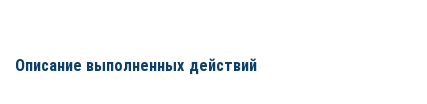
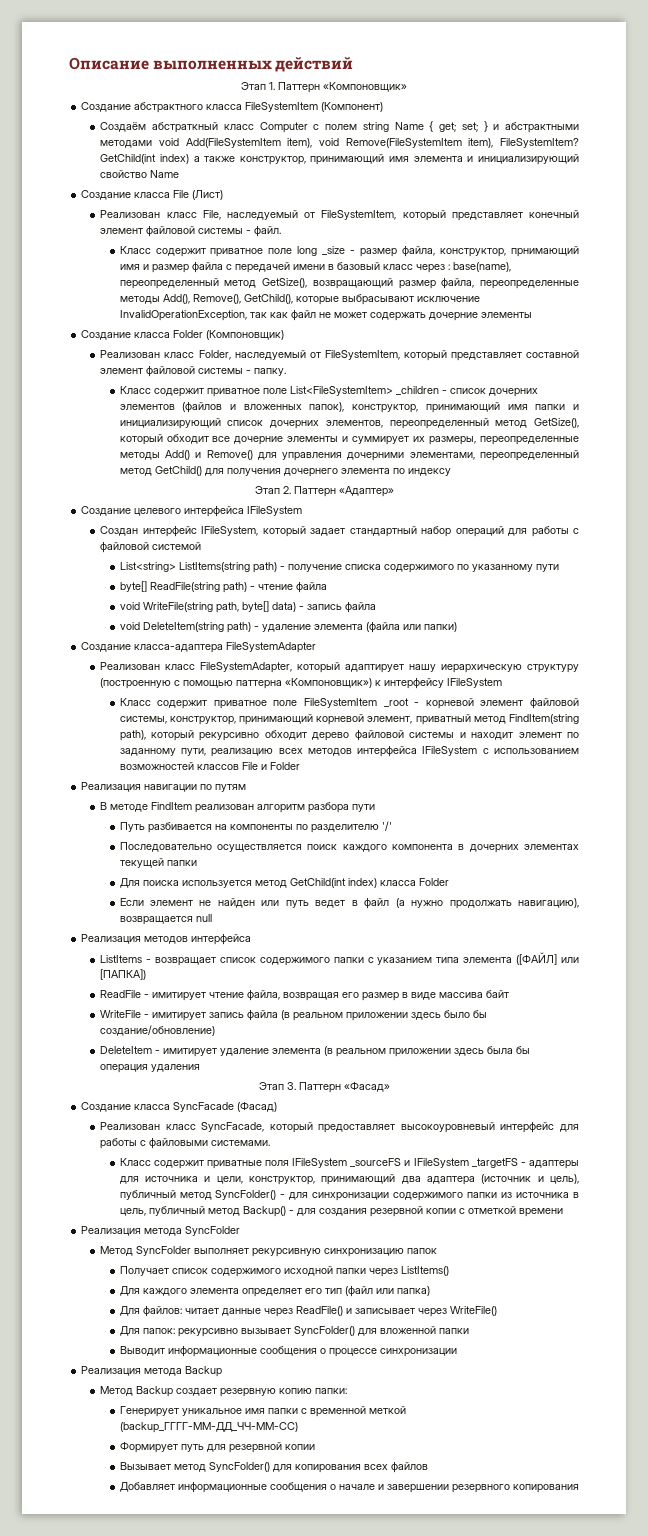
(257, 66) none -> [241,82,407,93] [81,102,384,113] [100,121,579,133] [100,138,579,148] [100,154,580,165] [100,170,180,178] [81,190,224,200] [100,210,579,221] [100,226,282,237] [119,246,579,257] [119,262,511,273] [119,278,579,289] [119,294,480,305] [119,310,532,321] [81,330,285,340] [100,350,579,361] [100,366,287,377] [119,386,538,397] [119,402,580,413] [119,418,579,429] [119,434,580,445] [119,450,579,461] [119,466,451,477] [254,486,394,497] [81,506,303,517] [100,526,579,537] [100,542,202,553] [119,562,559,573] [119,581,327,593] [119,601,376,613] [119,622,457,633] [81,642,317,653] [100,662,579,673] [100,678,503,689] [119,698,579,709] [119,714,579,725] [119,730,579,741] [119,746,579,757] [119,762,300,770] [81,782,247,792] [100,802,376,813] [119,821,392,833] [119,842,579,853] [119,858,197,868] [119,878,449,888] [119,898,579,909] [119,914,212,925] [81,934,252,945] [100,952,580,966] [100,969,147,980] [100,990,510,1001] [100,1010,488,1021] [100,1025,216,1036] [100,1046,531,1057] [100,1064,201,1073] [258,1082,390,1093] [81,1102,278,1112] [100,1122,579,1133] [100,1138,271,1149] [119,1158,580,1169] [119,1174,579,1185] [119,1190,579,1201] [119,1206,563,1217] [81,1226,241,1236] [100,1246,438,1257] [119,1266,449,1277] [119,1286,430,1297] [119,1306,497,1317] [119,1326,469,1337] [119,1346,457,1357] [81,1366,223,1377] [100,1386,348,1397] [119,1406,406,1417] [119,1422,298,1433] [119,1442,315,1453] [119,1462,428,1473] [119,1482,579,1493] // Этап 1. Паттерн «Компоновщик» // Создание абстрактного класса FileSystemItem (Компонент) // Создаём абстраткный класс Computer с полем string Name { get; set; } и абстрактными методами void Add(FileSystemItem item), void Remove(FileSystemItem item), FileSystemItem? GetChild(int index) а также конструктор, принимающий имя элемента и инициализирующий свойство Name // Создание класса File (Лист) // Реализован класс File, наследуемый от FileSystemItem, который представляет конечный элемент файловой системы - файл. // Класс содержит приватное поле long _size - размер файла, конструктор, прнимающий имя и размер файла с передачей имени в базовый класс через : base(name), переопределенный метод GetSize(), возвращающий размер файла, переопределенные методы Add(), Remove(), GetChild(), которые выбрасывают исключение InvalidOperationException, так как файл не может содержать дочерние элементы // Создание класса Folder (Компоновщик) // Реализован класс Folder, наследуемый от FileSystemItem, который представляет составной элемент файловой системы - папку. // Класс содержит приватное поле List<FileSystemItem> _children - список дочерних элементов (файлов и вложенных папок), конструктор, принимающий имя папки и инициализирующий список дочерних элементов, переопределенный метод GetSize(), который обходит все дочерние элементы и суммирует их размеры, переопределенные методы Add() и Remove() для управления дочерними элементами, переопределенный метод GetChild() для получения дочернего элемента по индексу // Этап 2. Паттерн «Адаптер» // Создание целевого интерфейса IFileSystem // Создан интерфейс IFileSystem, который задает стандартный набор операций для работы с файловой системой // List<string> ListItems(string path) - получение списка содержимого по указанному пути // byte[] ReadFile(string path) - чтение файла // void WriteFile(string path, byte[] data) - запись файла // void DeleteItem(string path) - удаление элемента (файла или папки) // Создание класса-адаптера FileSystemAdapter // Реализован класс FileSystemAdapter, который адаптирует нашу иерархическую структуру (построенную с помощью паттерна «Компоновщик») к интерфейсу IFileSystem // Класс содержит приватное поле FileSystemItem _root - корневой элемент файловой системы, конструктор, принимающий корневой элемент, приватный метод FindItem(string path), который рекурсивно обходит дерево файловой системы и находит элемент по заданному пути, реализацию всех методов интерфейса IFileSystem с использованием возможностей классов File и Folder // Реализация навигации по путям // В методе FindItem реализован алгоритм разбора пути // Путь разбивается на компоненты по разделителю '/' // Последовательно осуществляется поиск каждого компонента в дочерних элементах текущей папки // Для поиска используется метод GetChild(int index) класса Folder // Если элемент не найден или путь ведет в файл (а нужно продолжать навигацию), возвращается null // Реализация методов интерфейса // ListItems - возвращает список содержимого папки с указанием типа элемента ([ФАЙЛ] или [ПАПКА]) // ReadFile - имитирует чтение файла, возвращая его размер в виде массива байт // WriteFile - имитирует запись файла (в реальном приложении здесь было бы создание/обновление) // DeleteItem - имитирует удаление элемента (в реальном приложении здесь была бы операция удаления // Этап 3. Паттерн «Фасад» // Создание класса SyncFacade (Фасад) // Реализован класс SyncFacade, который предоставляет высокоуровневый интерфейс для работы с файловыми системами. // Класс содержит приватные поля IFileSystem _sourceFS и IFileSystem _targetFS - адаптеры для источника и цели, конструктор, принимающий два адаптера (источник и цель), публичный метод SyncFolder() - для синхронизации содержимого папки из источника в цель, публичный метод Backup() - для создания резервной копии с отметкой времени // Реализация метода SyncFolder // Метод SyncFolder выполняет рекурсивную синхронизацию папок // Получает список содержимого исходной папки через ListItems() // Для каждого элемента определяет его тип (файл или папка) // Для файлов: читает данные через ReadFile() и записывает через WriteFile() // Для папок: рекурсивно вызывает SyncFolder() для вложенной папки // Выводит информационные сообщения о процессе синхронизации // Реализация метода Backup // Метод Backup создает резервную копию папки: // Генерирует уникальное имя папки с временной меткой (backup_ГГГГ-ММ-ДД_ЧЧ-ММ-СС) // Формирует путь для резервной копии // Вызывает метод SyncFolder() для копирования всех файлов // Добавляет информационные сообщения о начале и завершении резервного копирования

